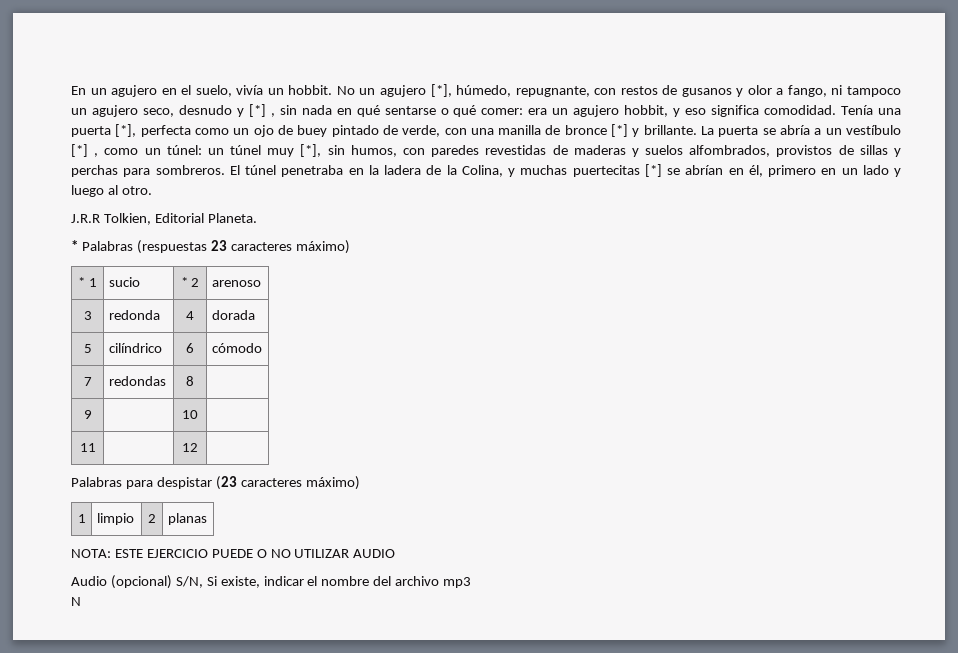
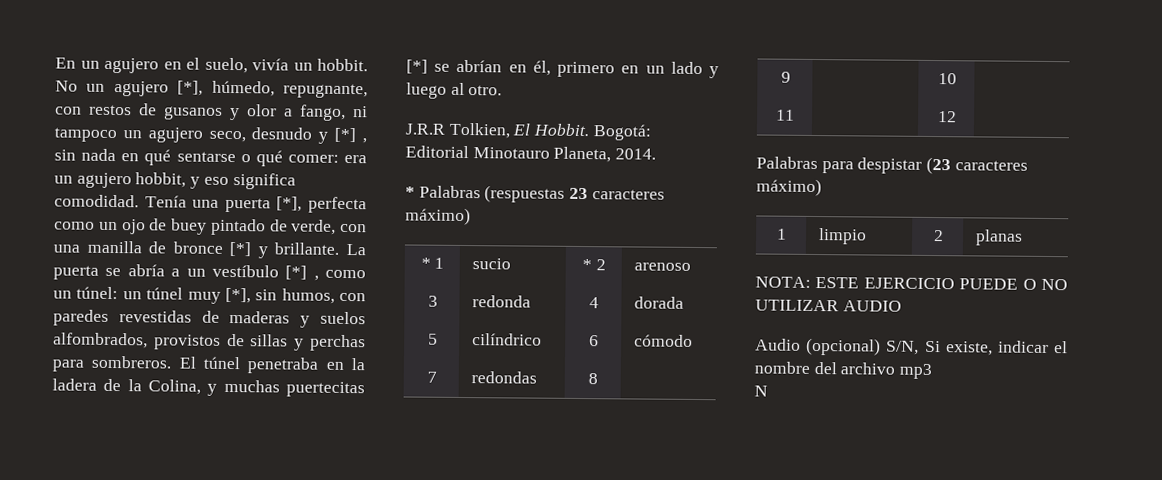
[154,213,257,223] Editorial Planeta. -> [512,123,651,141] [405,145,657,163] El Hobbit. Bogotá: Editorial Minotauro Planeta, 2014.

